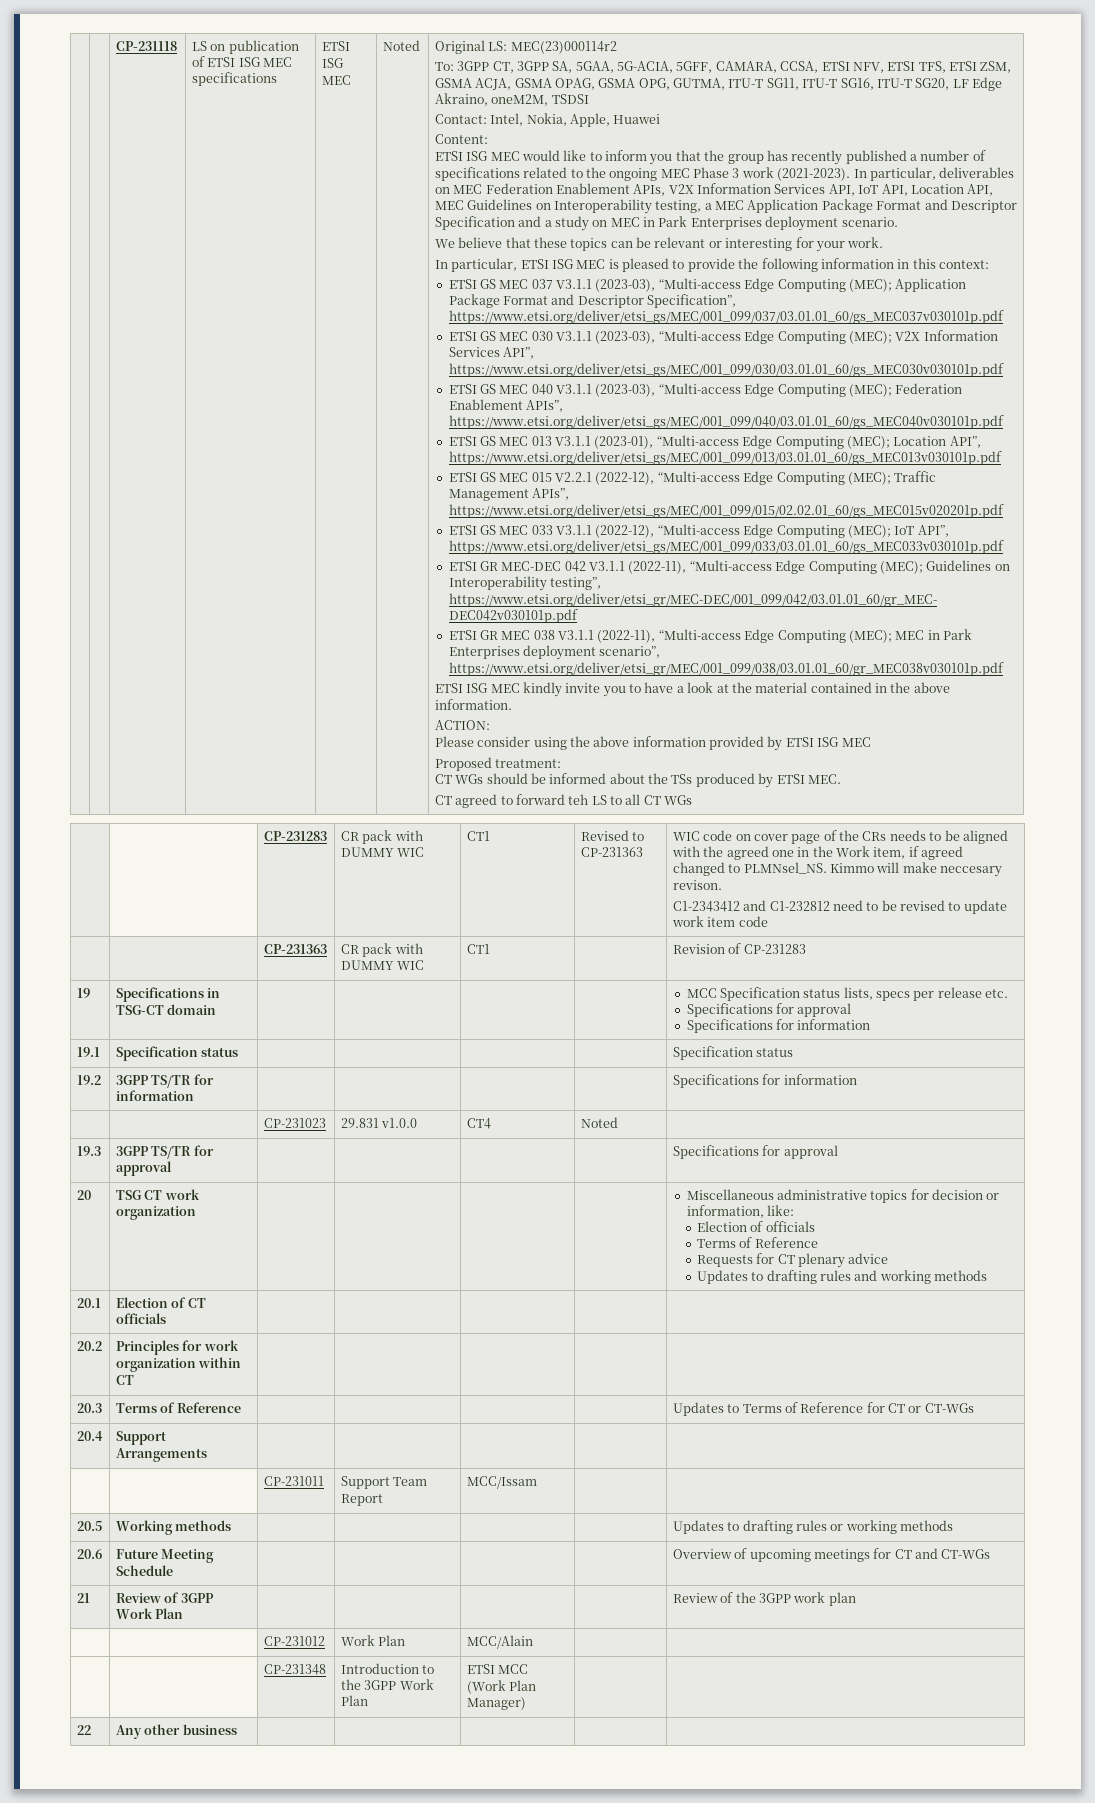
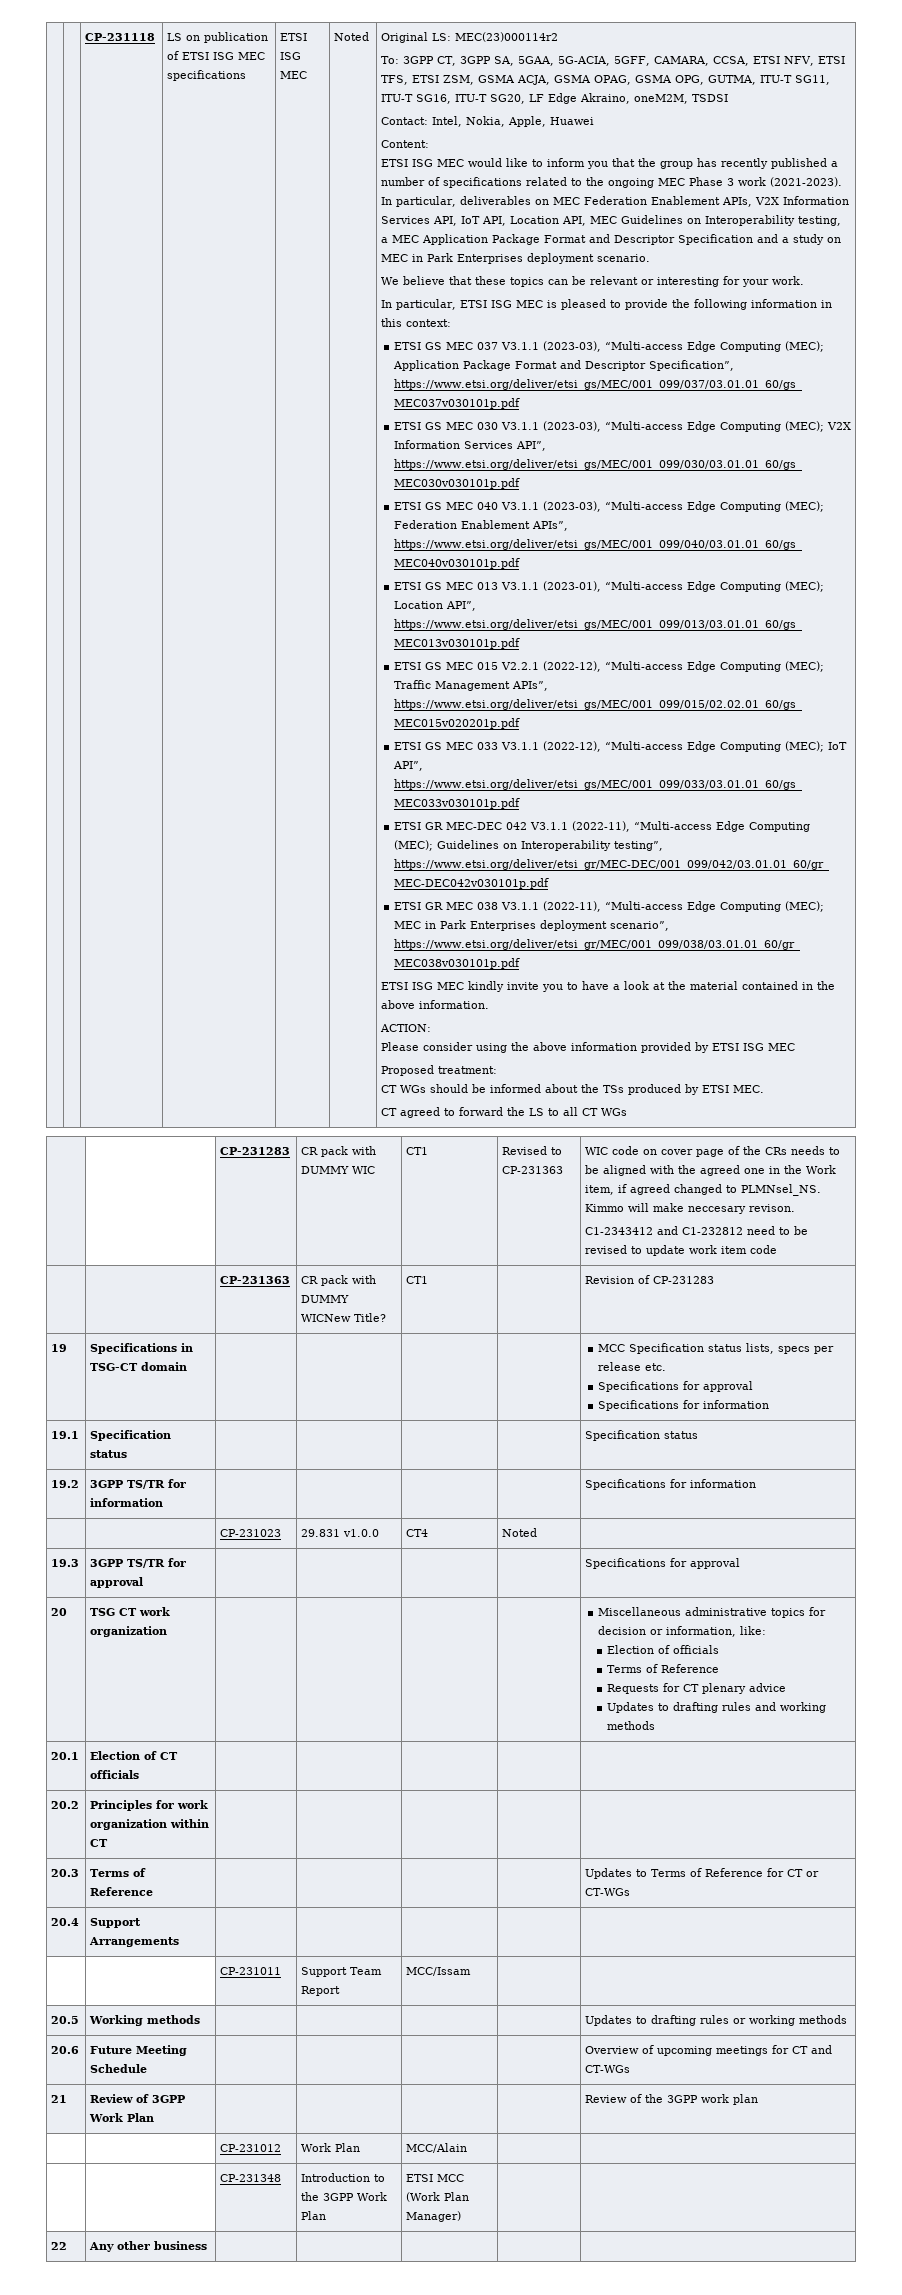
[568,794,589,805] teh -> [507,1107,526,1116] the
[397,960,425,970] WIC -> [301,1313,387,1322] WICNew Title?

